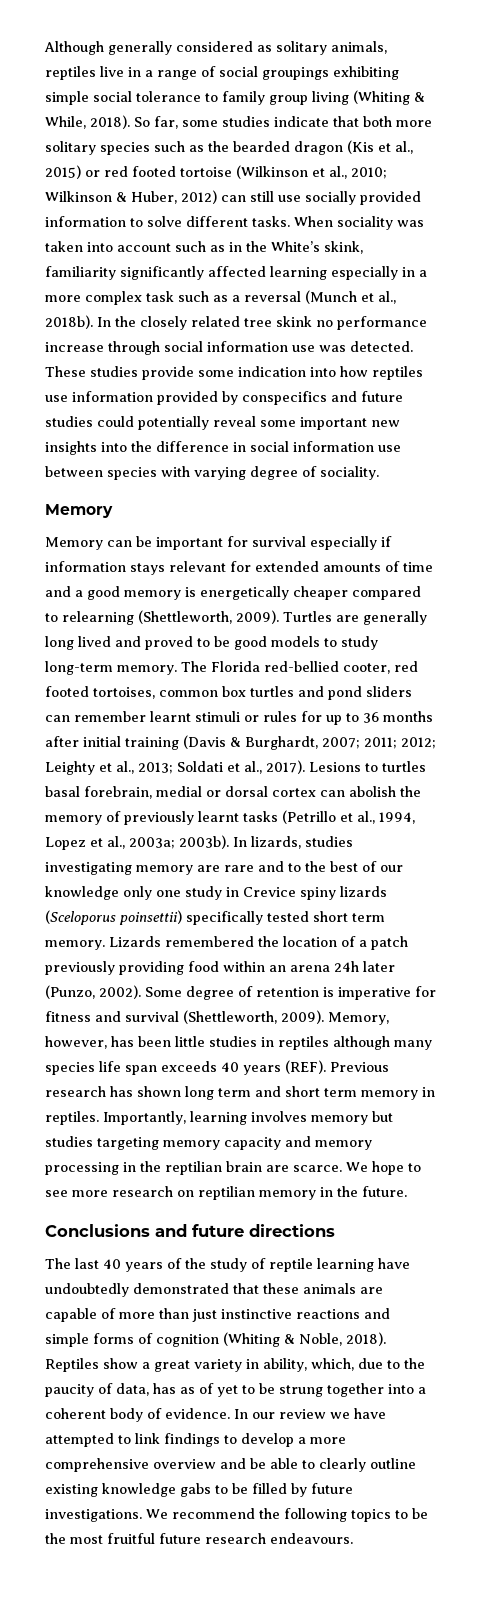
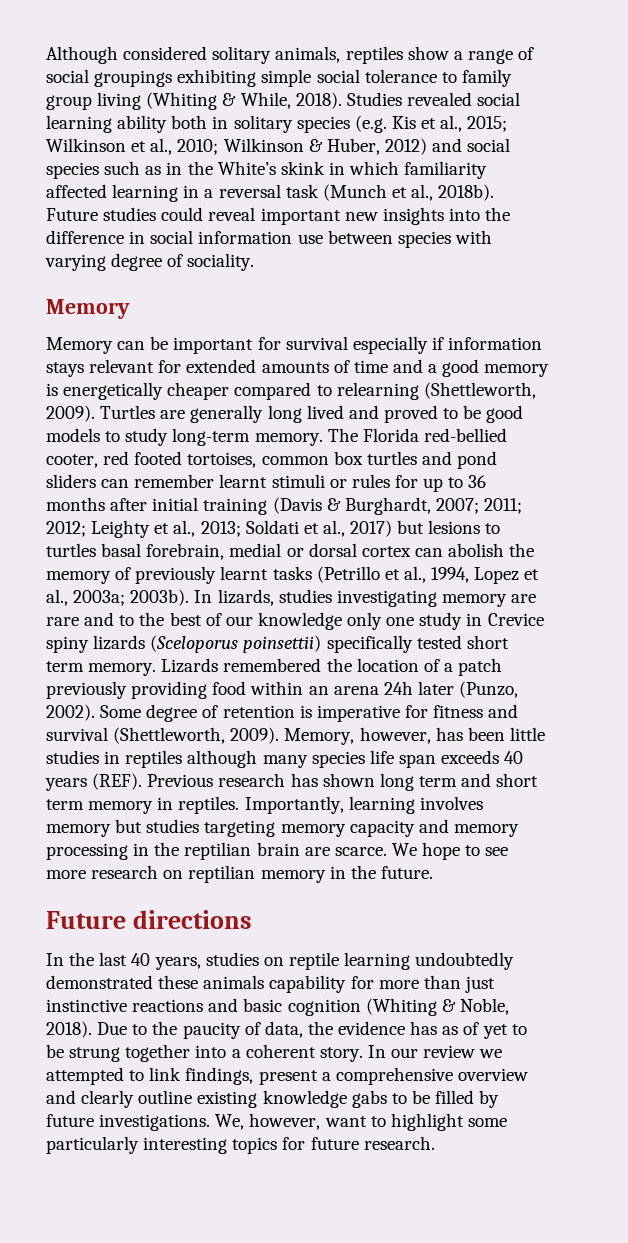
[108,41,272,55] generally considered as -> [123,46,208,60] considered
[100,66,141,77] live in -> [407,46,449,60] show
[134,116,432,129] [45,140,413,155] [45,165,308,179] So far, some studies indicate that both more solitary species such as the bearded dragon (Kis et al., 2015) or red footed tortoise (Wilkinson -> [346,92,521,106] [46,115,508,133] [46,138,126,152] Studies revealed social learning ability both in solitary species (e.g. Kis et al., 2015; Wilkinson
[221,191,421,205] [45,216,424,230] [45,241,171,252] can still use socially provided information to solve different tasks. When sociality was taken into account -> [432,138,511,152] [46,162,99,179] and social species
[324,241,363,254] [45,266,204,280] skink, familiarity significantly -> [280,161,488,179] skink in which familiarity
[331,266,427,280] [45,290,396,305] [45,315,427,330] [45,341,413,355] [45,366,423,380] [45,391,403,405] [45,416,296,430] especially in a more complex task such as a reversal (Munch et al., 2018b). In the closely related tree skink no performance increase through social information use was detected. These studies provide some indication into how reptiles use information provided by conspecifics and future studies could potentially reveal some -> [183,184,495,201] [46,207,256,221] in a reversal task (Munch et al., 2018b). Future studies could reveal
[266,760,361,774] 2017). Lesions -> [350,520,481,537] 2017) but lesions
[45,1224,335,1237] [45,1258,266,1272] Conclusions and future directions // The last 40 years of the study of -> [46,910,252,929] [46,952,284,970] Future directions // In the last 40 years, studies on
[378,1258,410,1269] have -> (411, 961) none
[233,1283,259,1294] that -> (153, 982) none
[360,1287,383,1294] [45,1308,116,1322] are capable of -> [269,975,374,993] capability for
[45,1333,153,1347] simple forms of -> [243,998,283,1012] basic
[45,1358,383,1372] Reptiles show a great variety in ability, which, due -> [97,1022,128,1035] Due
(149, 1389) none -> [307,1021,406,1035] the evidence
[110,1408,230,1422] body of evidence. -> [319,1047,363,1062] story.
[354,1408,386,1419] have -> (503, 1053) none
[164,1433,346,1447] [45,1458,315,1472] findings to develop a more comprehensive overview and be able to -> [185,1067,528,1085] [46,1090,76,1104] findings, present a comprehensive overview and
[146,1508,428,1522] [45,1533,353,1544] We recommend the following topics to be the most fruitful future research endeavours. -> [215,1113,507,1131] [46,1136,435,1154] We, however, want to highlight some particularly interesting topics for future research.

